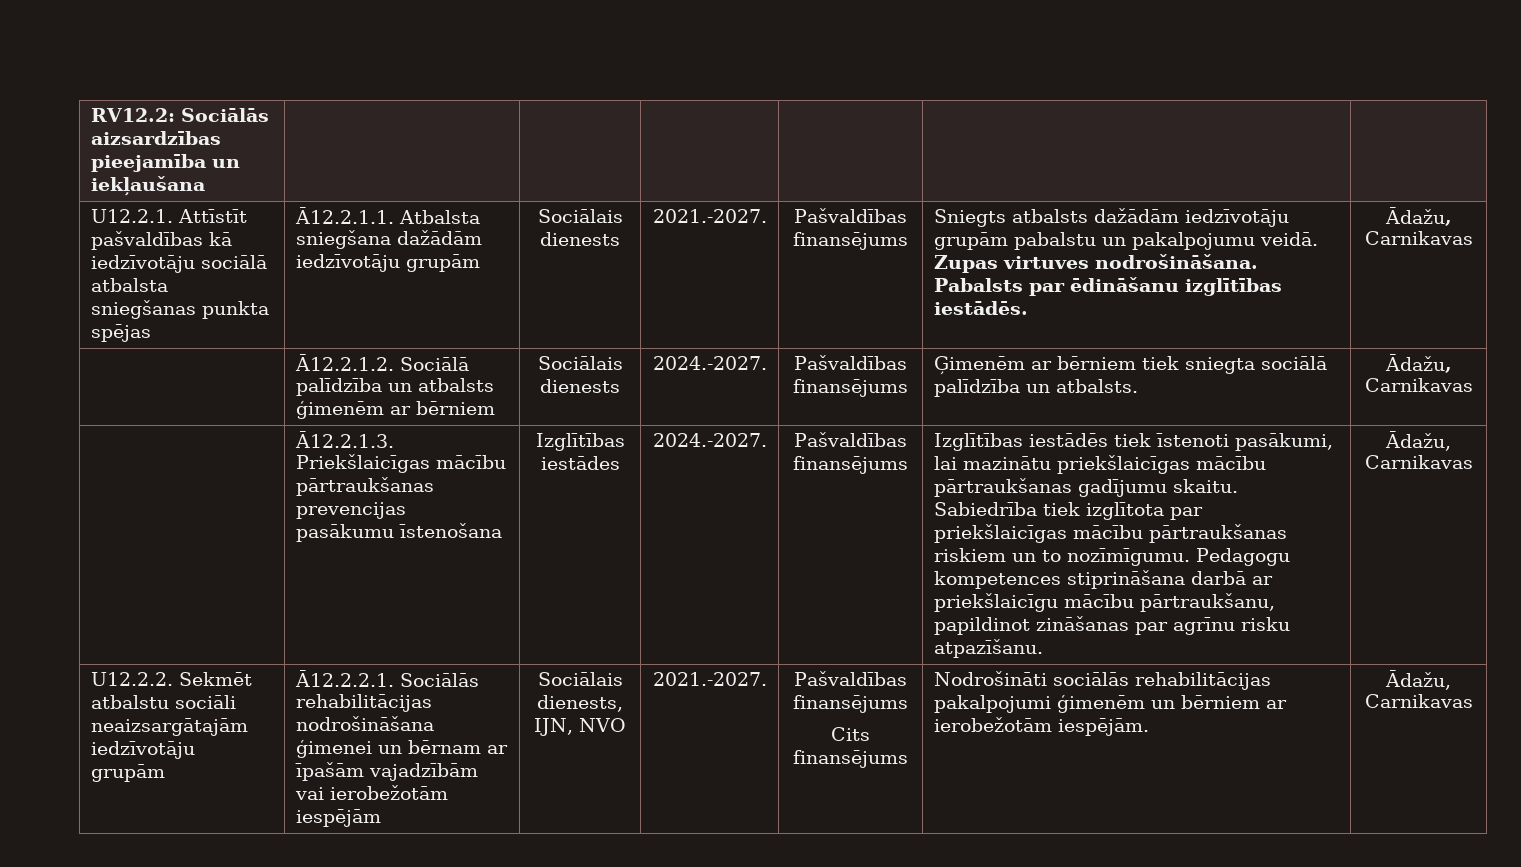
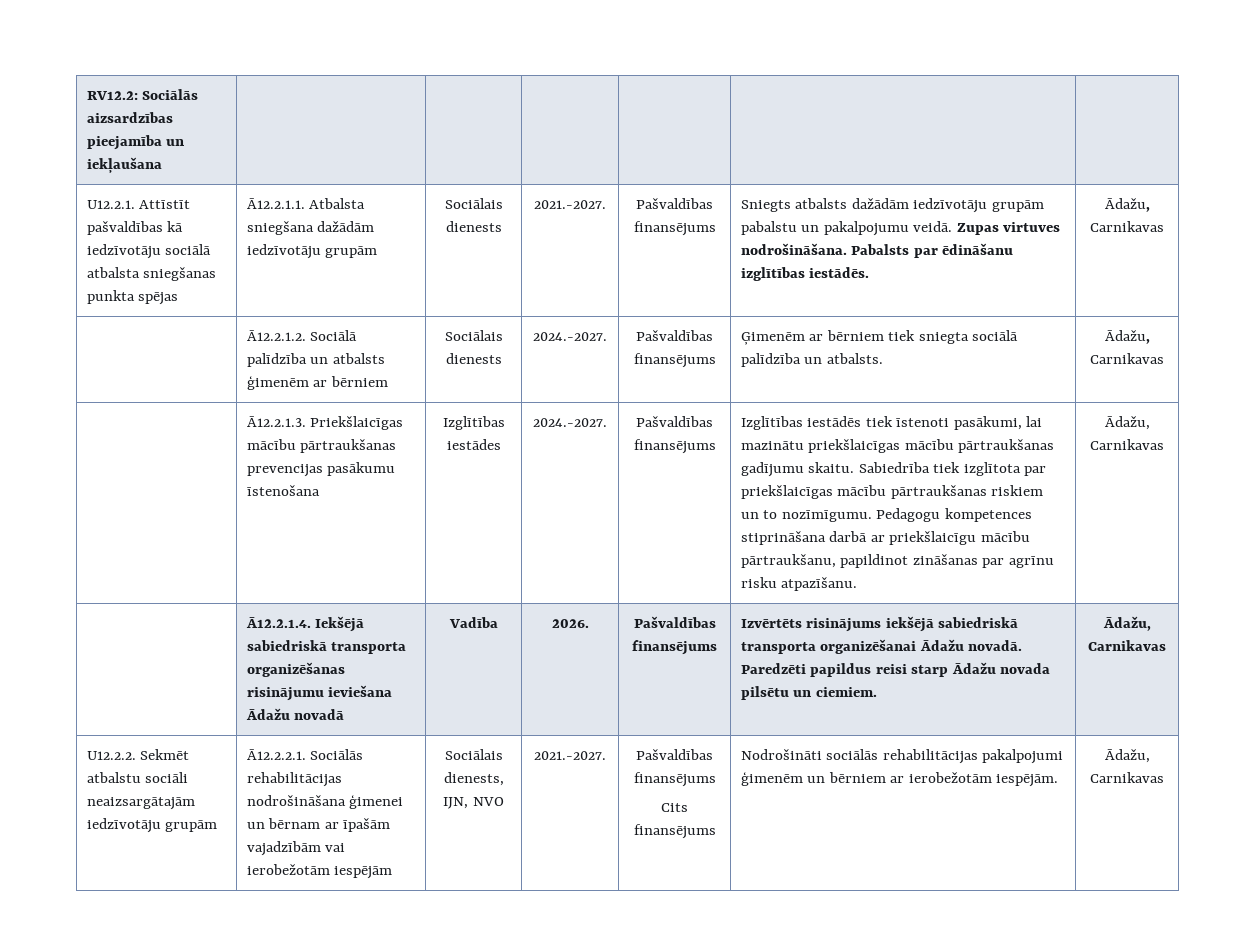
(1473, 462) none -> [245,616,365,632] [246,640,407,654] [246,662,345,677] [246,685,393,701] [245,708,345,720] [448,617,498,628] [551,619,589,628] [633,616,716,628] [632,640,717,655] [740,616,1019,632] [740,639,1023,654] [740,662,1051,677] [740,686,877,700] [1102,616,1151,631] [1088,640,1166,651] // | Ā12.2.1.4. Iekšējā sabiedriskā transporta organizēšanas risinājumu ieviešana Ādažu novadā | Vadība | 2026. | Pašvaldības finansējums | Izvērtēts risinājums iekšējā sabiedriskā transporta organizēšanai Ādažu novadā. Paredzēti papildus reisi starp Ādažu novada pilsētu un ciemiem. | Ādažu, Carnikavas

